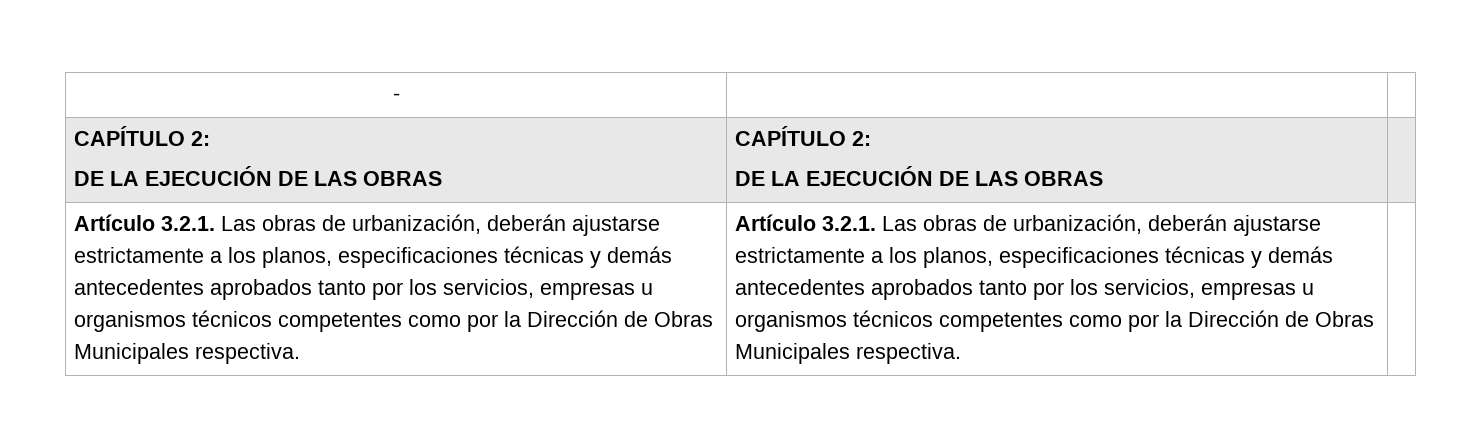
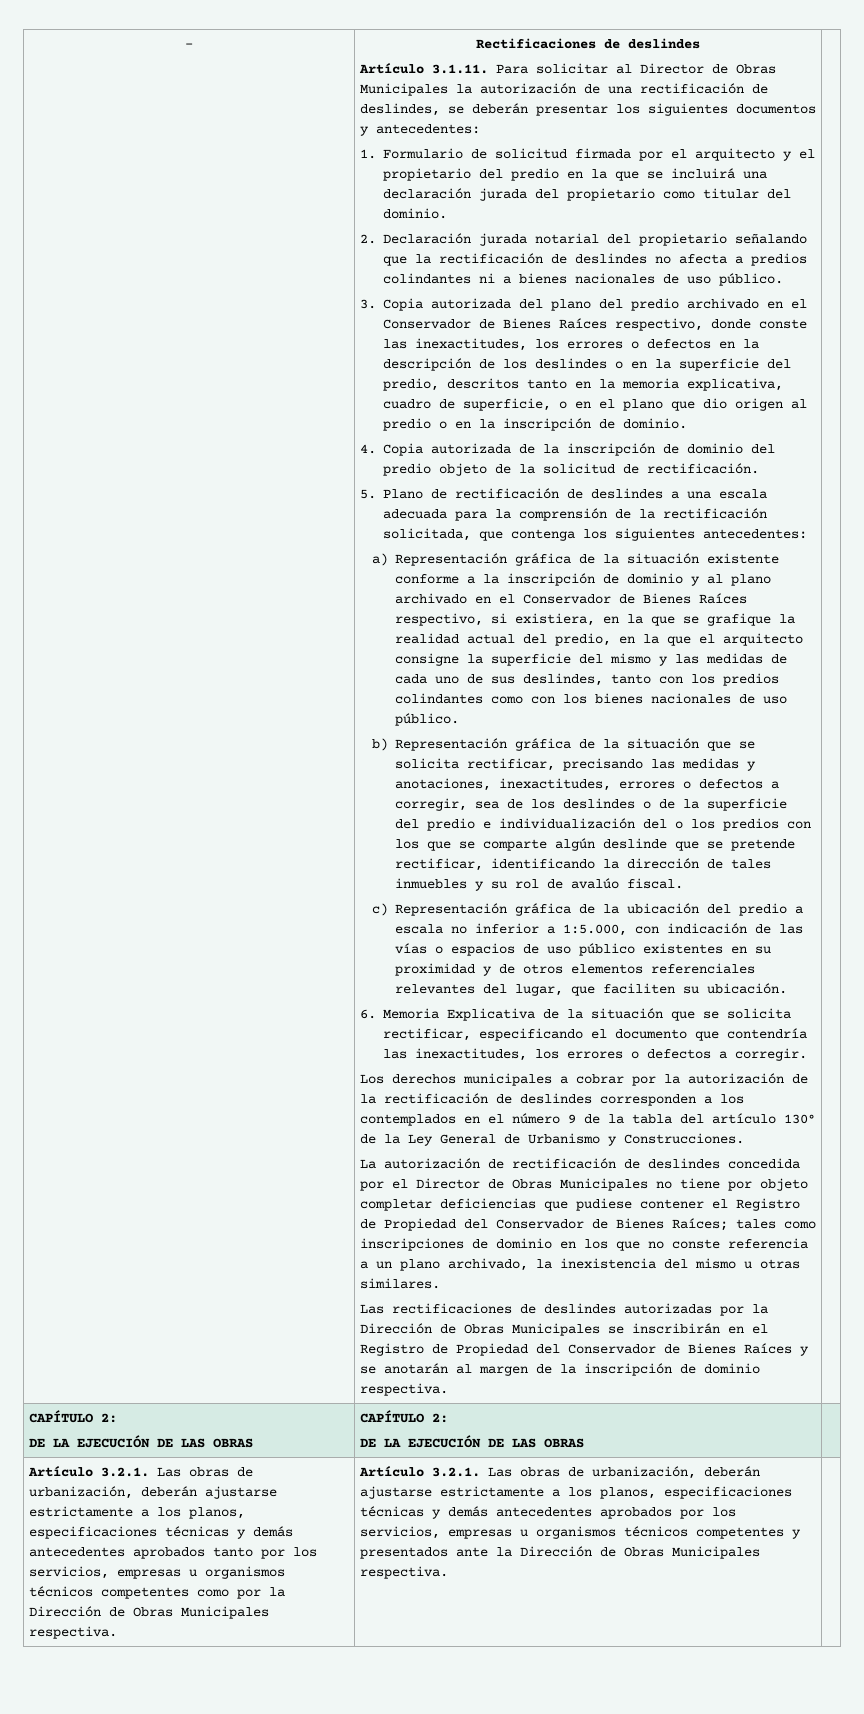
(400, 97) none -> [476,38,700,49] [358,63,776,74] [359,83,768,96] [359,103,816,116] [359,124,480,136] [359,148,815,161] [382,168,767,181] [382,188,791,201] [382,208,447,219] [359,233,807,246] [382,253,807,266] [382,273,783,286] [359,298,807,311] [382,318,807,331] [382,338,759,351] [382,358,791,371] [382,378,783,391] [382,398,807,411] [382,418,687,431] [359,443,775,456] [382,463,759,476] [359,488,767,499] [382,508,767,521] [382,528,807,541] [371,553,779,566] [394,573,771,586] [394,593,747,604] [394,613,795,626] [394,633,803,646] [394,653,787,666] [394,673,779,686] [394,693,787,704] [394,713,459,726] [371,738,755,751] [394,758,756,771] [394,778,779,791] [394,798,787,811] [394,818,811,831] [394,838,795,851] [394,858,771,871] [394,878,683,891] [371,903,803,916] [394,923,803,936] [394,943,771,956] [394,963,755,976] [394,983,787,996] [359,1008,791,1021] [382,1028,807,1041] [382,1048,807,1061] [359,1073,808,1086] [359,1093,744,1106] [359,1113,816,1126] [359,1133,744,1146] [359,1158,800,1169] [359,1178,808,1191] [359,1198,800,1211] [359,1218,816,1231] [359,1238,808,1251] [359,1258,800,1271] [359,1278,440,1289] [359,1303,768,1316] [359,1323,768,1336] [359,1343,809,1356] [359,1363,760,1376] [359,1383,448,1396] Rectificaciones de deslindes // Artículo 3.1.11. Para solicitar al Director de Obras Municipales la autorización de una rectificación de deslindes, se deberán presentar los siguientes documentos y antecedentes: // 1. Formulario de solicitud firmada por el arquitecto y el propietario del predio en la que se incluirá una declaración jurada del propietario como titular del dominio. // 2. Declaración jurada notarial del propietario señalando que la rectificación de deslindes no afecta a predios colindantes ni a bienes nacionales de uso público. // 3. Copia autorizada del plano del predio archivado en el Conservador de Bienes Raíces respectivo, donde conste las inexactitudes, los errores o defectos en la descripción de los deslindes o en la superficie del predio, descritos tanto en la memoria explicativa, cuadro de superficie, o en el plano que dio origen al predio o en la inscripción de dominio. // 4. Copia autorizada de la inscripción de dominio del predio objeto de la solicitud de rectificación. // 5. Plano de rectificación de deslindes a una escala adecuada para la comprensión de la rectificación solicitada, que contenga los siguientes antecedentes: // a) Representación gráfica de la situación existente conforme a la inscripción de dominio y al plano archivado en el Conservador de Bienes Raíces respectivo, si existiera, en la que se grafique la realidad actual del predio, en la que el arquitecto consigne la superficie del mismo y las medidas de cada uno de sus deslindes, tanto con los predios colindantes como con los bienes nacionales de uso público. // b) Representación gráfica de la situación que se solicita rectificar, precisando las medidas y anotaciones, inexactitudes, errores o defectos a corregir, sea de los deslindes o de la superficie del predio e individualización del o los predios con los que se comparte algún deslinde que se pretende rectificar, identificando la dirección de tales inmuebles y su rol de avalúo fiscal. // c) Representación gráfica de la ubicación del predio a escala no inferior a 1:5.000, con indicación de las vías o espacios de uso público existentes en su proximidad y de otros elementos referenciales relevantes del lugar, que faciliten su ubicación. // 6. Memoria Explicativa de la situación que se solicita rectificar, especificando el documento que contendría las inexactitudes, los errores o defectos a corregir. // Los derechos municipales a cobrar por la autorización de la rectificación de deslindes corresponden a los contemplados en el número 9 de la tabla del artículo 130° de la Ley General de Urbanismo y Construcciones. // La autorización de rectificación de deslindes concedida por el Director de Obras Municipales no tiene por objeto completar deficiencias que pudiese contener el Registro de Propiedad del Conservador de Bienes Raíces; tales como inscripciones de dominio en los que no conste referencia a un plano archivado, la inexistencia del mismo u otras similares. // Las rectificaciones de deslindes autorizadas por la Dirección de Obras Municipales se inscribirán en el Registro de Propiedad del Conservador de Bienes Raíces y se anotarán al margen de la inscripción de dominio respectiva.
[978,279,1314,300] [734,310,1159,332] tanto por los servicios, empresas u organismos técnicos competentes como por -> [679,1507,736,1519] [359,1526,801,1539] [359,1547,488,1559] por los servicios, empresas u organismos técnicos competentes y presentados ante

